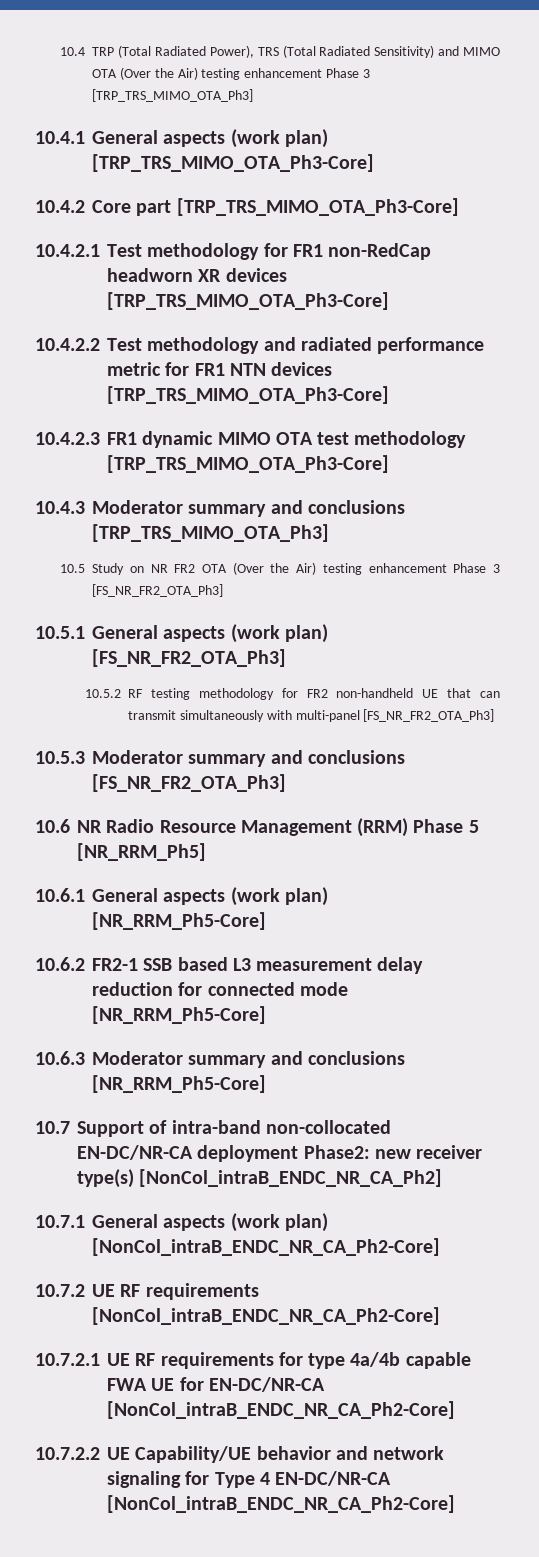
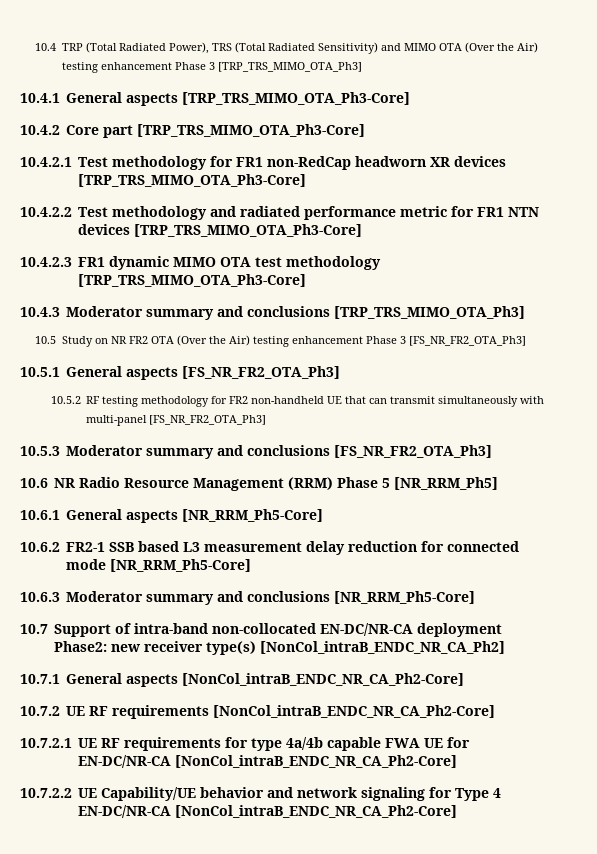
[230,129,328,148] (work plan) -> (178, 99) none
[230,624,328,643] (work plan) -> (178, 373) none
[230,887,328,906] (work plan) -> (178, 516) none
[230,1213,328,1232] (work plan) -> (178, 680) none

